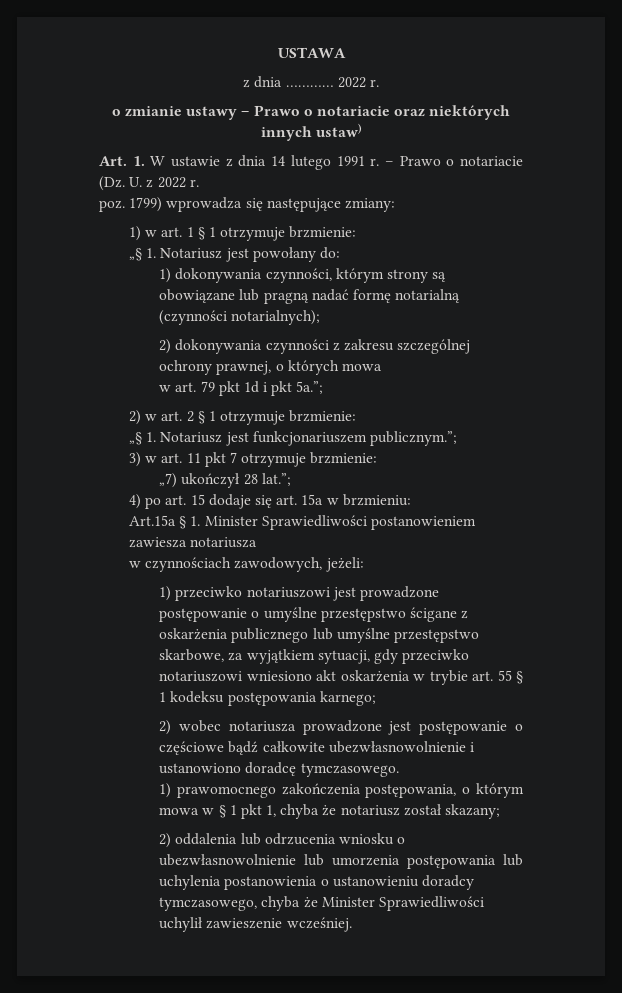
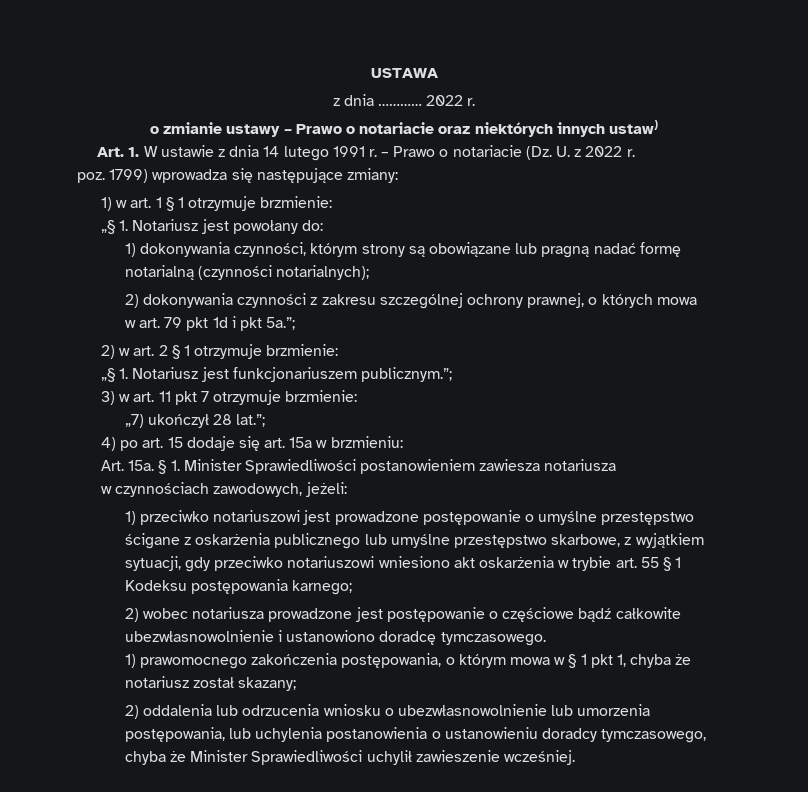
[129,515,177,526] Art.15a -> [100,460,155,471] Art. 15a.
[228,652,244,661] za -> [624,537,632,545] z
[170,691,225,703] kodeksu -> [124,580,187,591] Kodeksu
[407,855,497,869] postępowania -> [124,727,225,742] postępowania,

